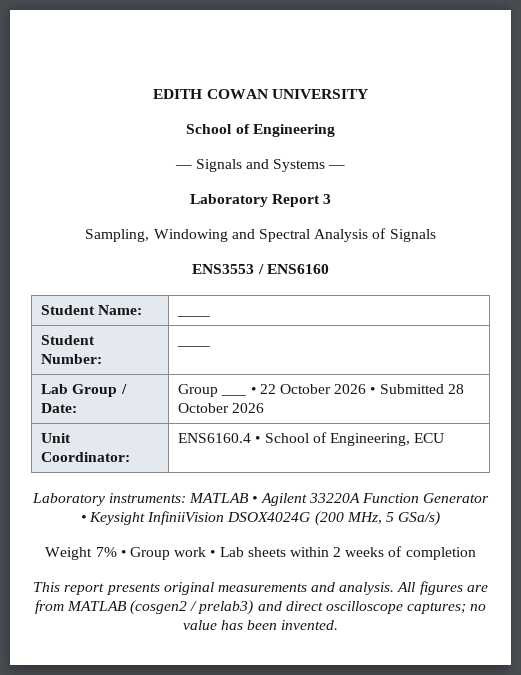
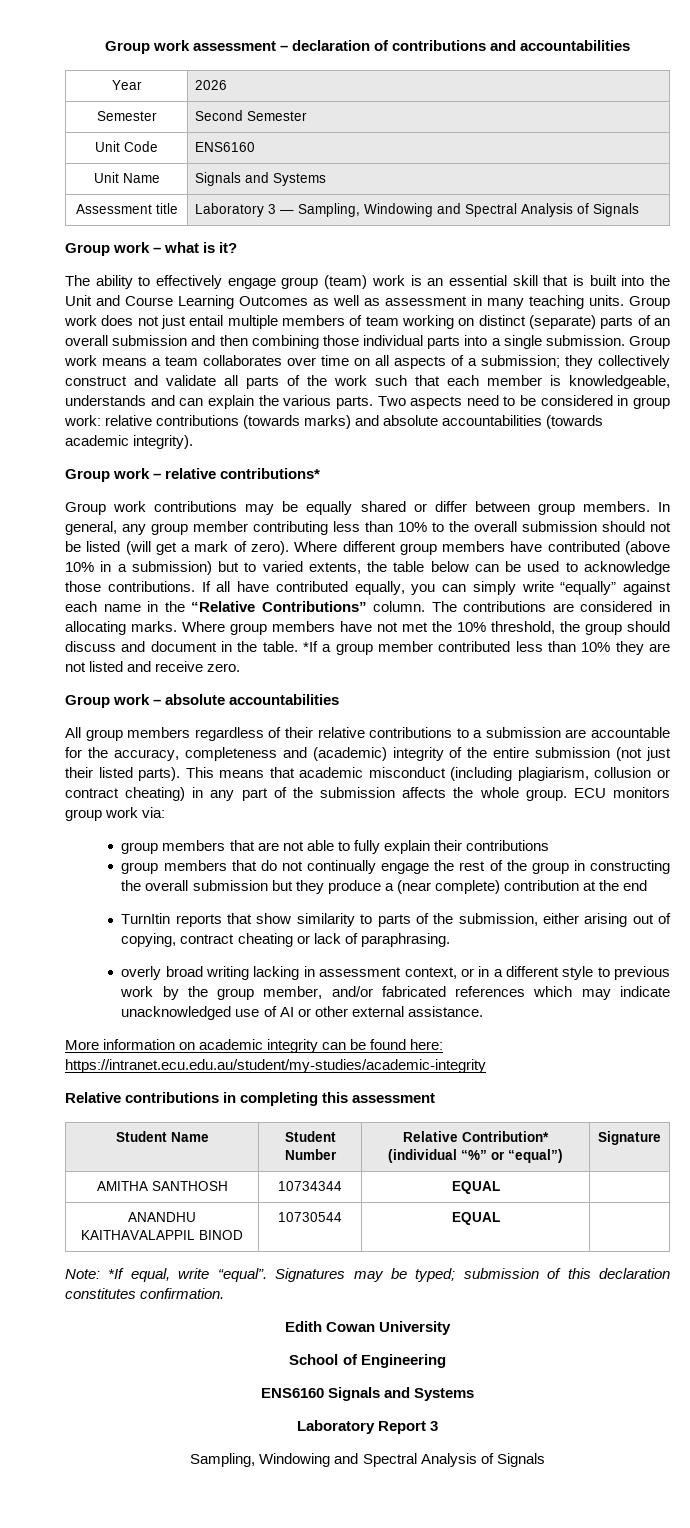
[153,89,368,99] EDITH COWAN UNIVERSITY -> [104,40,631,54] [111,80,142,90] [194,80,227,90] [96,111,157,121] [194,110,307,121] [95,141,158,152] [194,142,255,152] [93,172,160,183] [194,172,326,186] [75,203,178,214] [194,203,639,217] [65,242,238,256] [65,275,670,289] [65,295,670,309] [64,315,670,329] [65,335,671,349] [64,355,670,369] [65,375,670,389] [65,395,671,409] [64,415,604,429] [65,435,194,449] [65,468,321,482] [65,501,670,515] [65,521,671,535] [65,541,670,555] [65,561,670,575] [65,581,671,595] [65,601,670,612] [65,621,670,635] [65,641,670,655] [65,661,241,672] [65,694,340,708] [65,727,670,741] [65,747,671,761] [65,767,670,781] [65,787,670,801] [65,807,166,821] [121,840,549,854] [121,860,670,874] [121,880,648,894] [121,913,671,927] [121,933,450,947] [121,966,670,980] [120,986,670,1000] [121,1006,483,1020] [65,1039,444,1053] [65,1059,486,1073] [65,1092,436,1106] [115,1131,209,1142] [284,1131,336,1142] [284,1149,337,1160] [403,1131,549,1142] [388,1149,563,1163] [598,1131,662,1145] [96,1181,228,1191] [278,1181,342,1191] [451,1181,500,1194] [128,1212,196,1222] [81,1230,243,1240] [278,1212,342,1222] [451,1212,500,1225] [65,1268,671,1282] [65,1288,225,1299] [284,1321,452,1335] Group work assessment – declaration of contributions and accountabilities // Year | 2026 // Semester | Second Semester // Unit Code | ENS6160 // Unit Name | Signals and Systems // Assessment title | Laboratory 3 — Sampling, Windowing and Spectral Analysis of Signals // Group work – what is it? // The ability to effectively engage group (team) work is an essential skill that is built into the Unit and Course Learning Outcomes as well as assessment in many teaching units. Group work does not just entail multiple members of team working on distinct (separate) parts of an overall submission and then combining those individual parts into a single submission. Group work means a team collaborates over time on all aspects of a submission; they collectively construct and validate all parts of the work such that each member is knowledgeable, understands and can explain the various parts. Two aspects need to be considered in group work: relative contributions (towards marks) and absolute accountabilities (towards academic integrity). // Group work – relative contributions* // Group work contributions may be equally shared or differ between group members. In general, any group member contributing less than 10% to the overall submission should not be listed (will get a mark of zero). Where different group members have contributed (above 10% in a submission) but to varied extents, the table below can be used to acknowledge those contributions. If all have contributed equally, you can simply write “equally” against each name in the “Relative Contributions” column. The contributions are considered in allocating marks. Where group members have not met the 10% threshold, the group should discuss and document in the table. *If a group member contributed less than 10% they are not listed and receive zero. // Group work – absolute accountabilities // All group members regardless of their relative contributions to a submission are accountable for the accuracy, completeness and (academic) integrity of the entire submission (not just their listed parts). This means that academic misconduct (including plagiarism, collusion or contract cheating) in any part of the submission affects the whole group. ECU monitors group work via: // group members that are not able to fully explain their contributions // group members that do not continually engage the rest of the group in constructing the overall submission but they produce a (near complete) contribution at the end // TurnItin reports that show similarity to parts of the submission, either arising out of copying, contract cheating or lack of paraphrasing. // overly broad writing lacking in assessment context, or in a different style to previous work by the group member, and/or fabricated references which may indicate unacknowledged use of AI or other external assistance. // More information on academic integrity can be found here: https://intranet.ecu.edu.au/student/my-studies/academic-integrity // Relative contributions in completing this assessment // Student Name | Student Number | Relative Contribution* (individual “%” or “equal”) | Signature // AMITHA SANTHOSH | 10734344 | EQUAL | // ANANDHU KAITHAVALAPPIL BINOD | 10730544 | EQUAL | // Note: *If equal, write “equal”. Signatures may be typed; submission of this declaration constitutes confirmation. // Edith Cowan University
[174,159,346,172] — Signals and Systems — -> [260,1387,475,1401] ENS6160 Signals and Systems
[192,264,329,274] [41,305,143,315] [177,315,211,317] [41,335,96,345] [41,354,103,364] [177,345,211,347] [41,384,127,397] [41,403,78,413] [178,384,247,397] [250,384,464,394] [178,403,265,413] [41,433,72,443] [41,452,131,462] [178,432,445,446] [31,493,490,506] [80,511,441,526] [45,546,476,560] [33,581,488,595] [34,600,487,615] [182,620,339,630] // ENS3553 / ENS6160 // Student Name: | ____ // Student Number: | ____ // Lab Group / Date: | Group ___ • 22 October 2026 • Submitted 28 October 2026 // Unit Coordinator: | ENS6160.4 • School of Engineering, ECU // Laboratory instruments: MATLAB • Agilent 33220A Function Generator • Keysight InfiniiVision DSOX4024G (200 MHz, 5 GSa/s) // Weight 7% • Group work • Lab sheets within 2 weeks of completion // This report presents original measurements and analysis. All figures are from MATLAB (cosgen2 / prelab3) and direct oscilloscope captures; no value has been invented. -> (545, 1460) none

